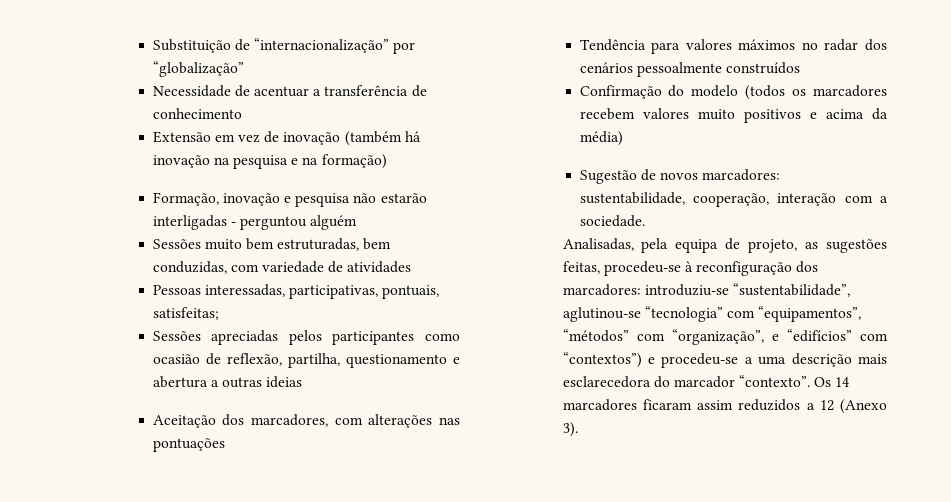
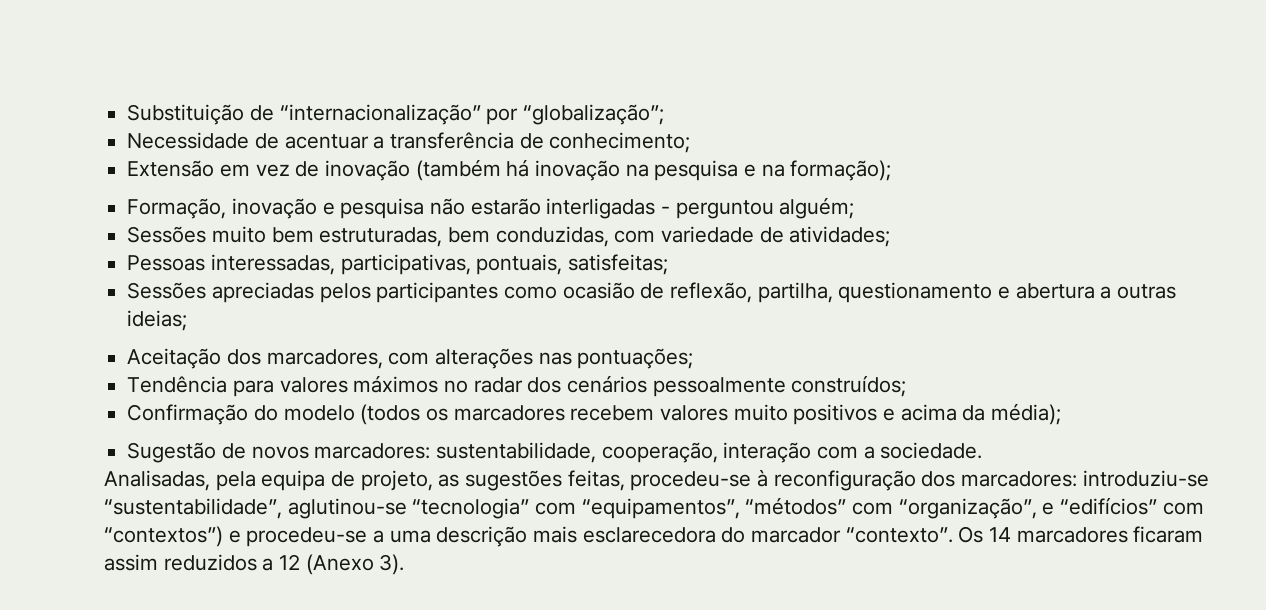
[152,61,244,77] “globalização” -> [522,104,664,125] “globalização”;
[152,108,242,119] conhecimento -> [549,132,691,153] conhecimento;
[321,154,387,169] formação) -> [790,160,892,181] formação);
[310,215,358,230] alguém -> [779,197,855,219] alguém;
[347,261,412,273] atividades -> [789,226,891,247] atividades;
[266,376,303,388] ideias -> [127,310,188,331] ideias;
[152,438,225,452] pontuações -> [577,348,694,369] pontuações;
[725,62,800,74] construídos -> [791,375,907,397] construídos;
[579,131,623,146] média) -> [990,403,1061,425] média);

